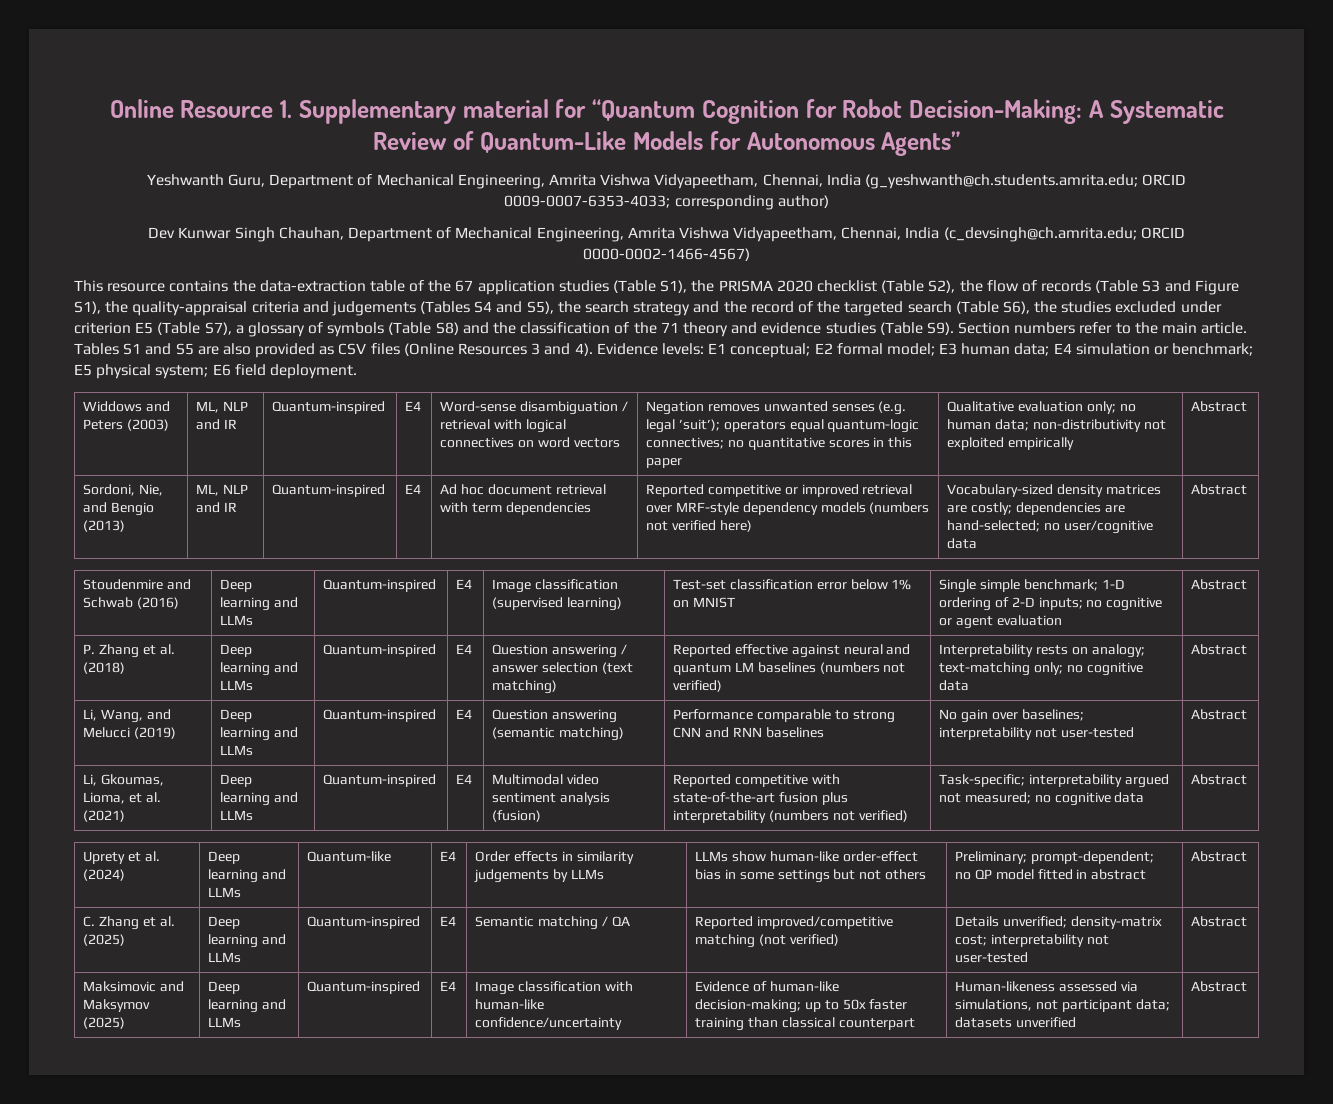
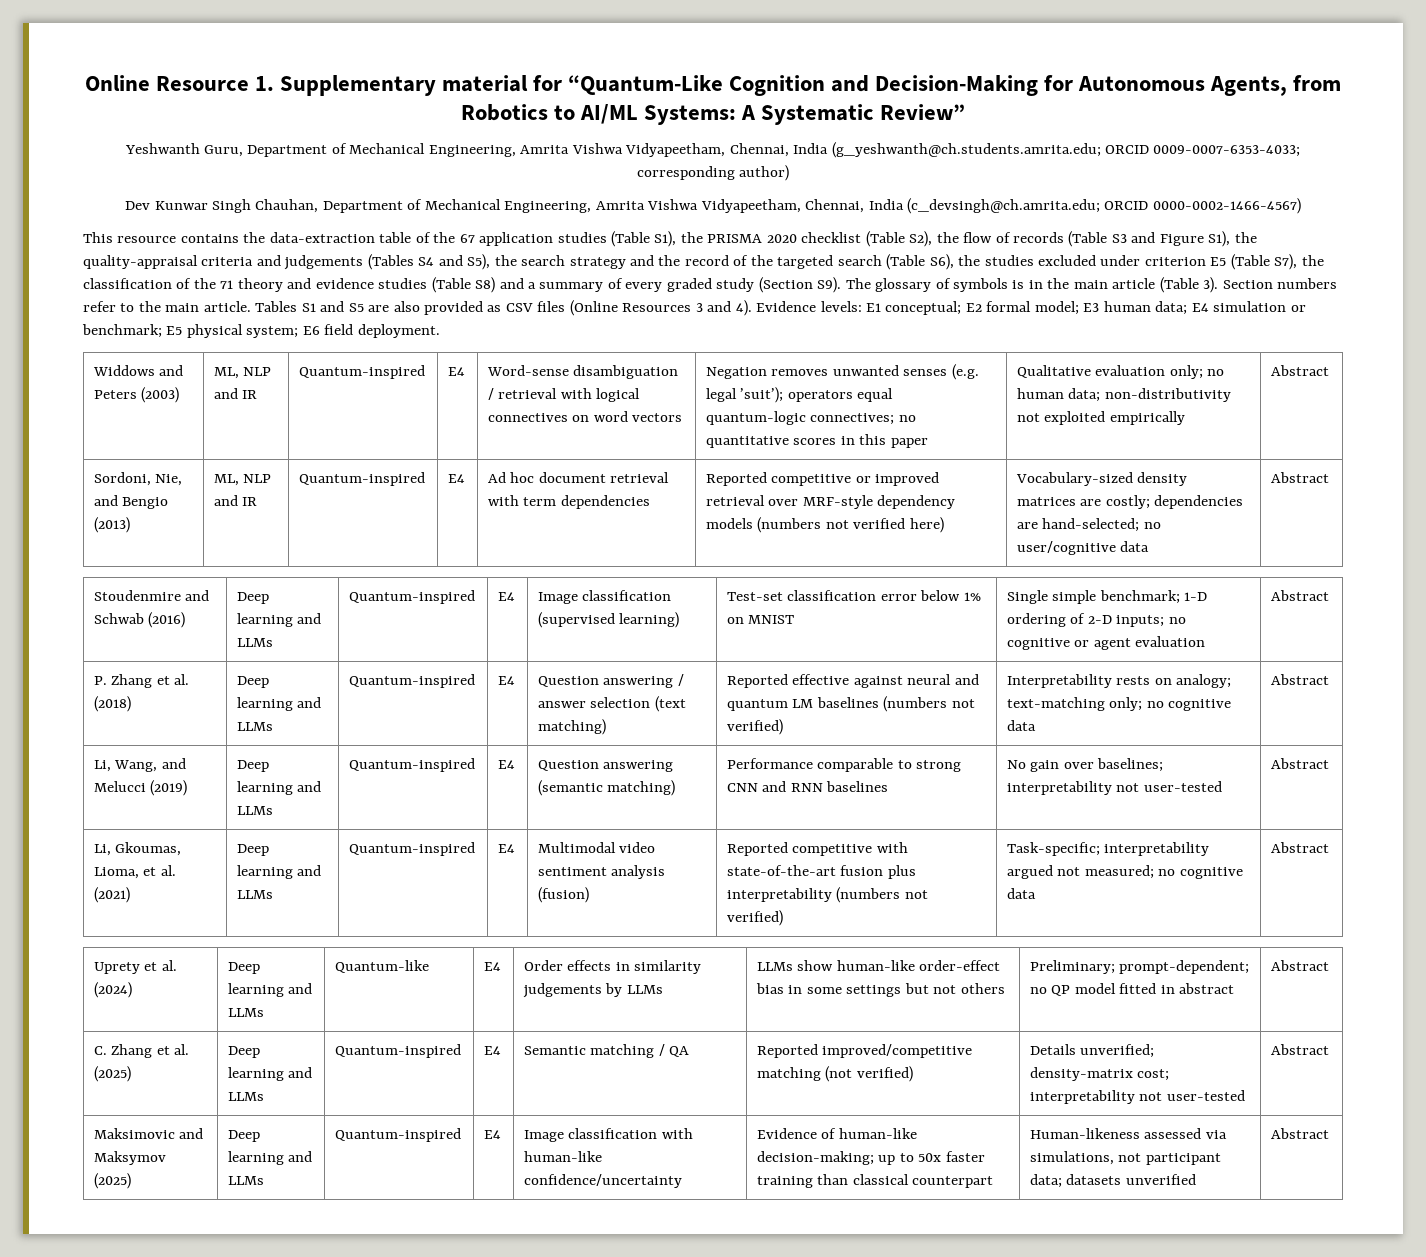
[592,99,1224,124] [372,131,961,156] “Quantum Cognition for Robot Decision-Making: A Systematic Review of Quantum-Like Models for Autonomous Agents” -> [567,75,1342,96] [460,104,966,125] “Quantum-Like Cognition and Decision-Making for Autonomous Agents, from Robotics to AI/ML Systems: A Systematic Review”
[235,322,489,337] a glossary of symbols (Table S8) and -> (1298, 262) none
[926,322,954,335] S9). -> [475,277,1219,293] S8) and a summary of every graded study (Section S9). The glossary of symbols is in the main article (Table 3).

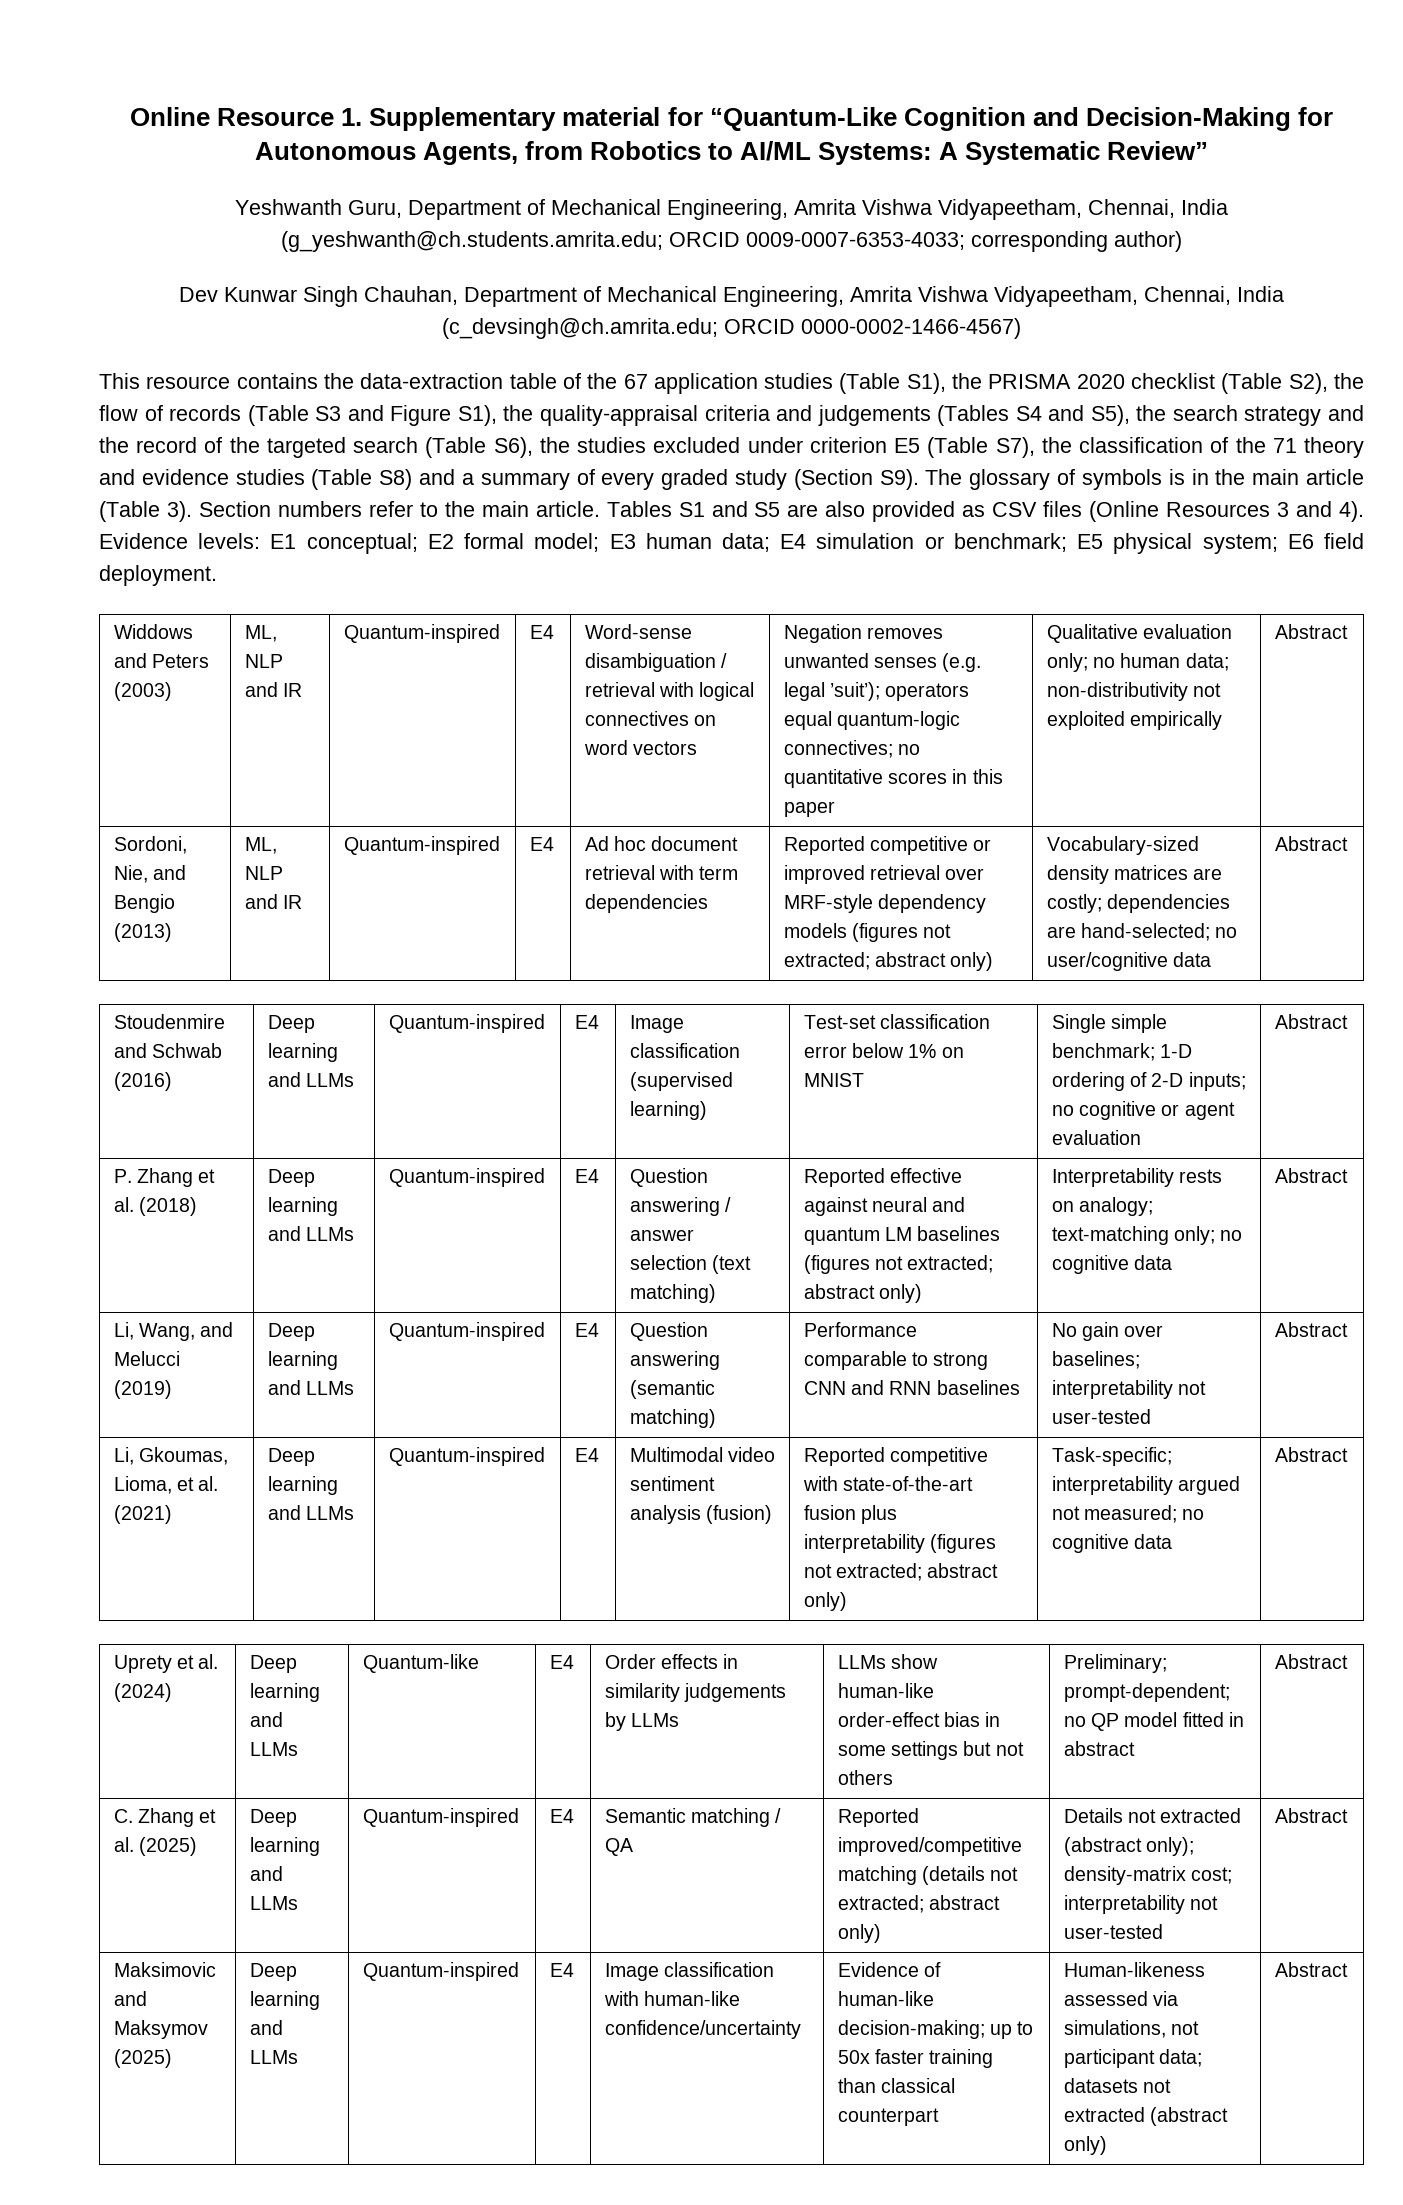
[757,517,944,533] (numbers not verified here) -> [852,923,952,942] [783,952,994,971] (figures not extracted; abstract only)
[883,696,975,712] [727,719,784,735] (numbers not verified) -> [803,1255,994,1274] [803,1284,923,1303] (figures not extracted; abstract only)
[836,887,928,903] [727,910,784,926] (numbers not verified) -> [930,1534,997,1553] [803,1563,999,1581] [803,1592,847,1611] (figures not extracted; abstract only)
[825,1066,913,1082] [1030,1044,1155,1058] (not verified) | Details unverified; -> [922,1866,1019,1885] [837,1895,1001,1913] [837,1924,881,1943] [1063,1808,1242,1823] [1063,1837,1195,1856] (details not extracted; abstract only) | Details not extracted (abstract only);
[1125,1174,1196,1185] unverified -> [1143,2079,1172,2093] [1063,2107,1229,2126] [1063,2136,1107,2155] not extracted (abstract only)

